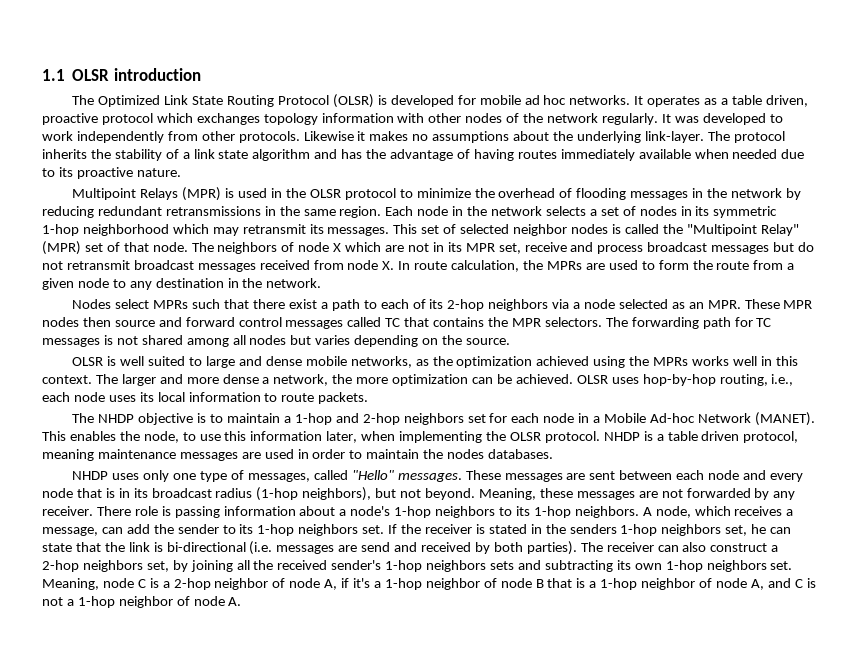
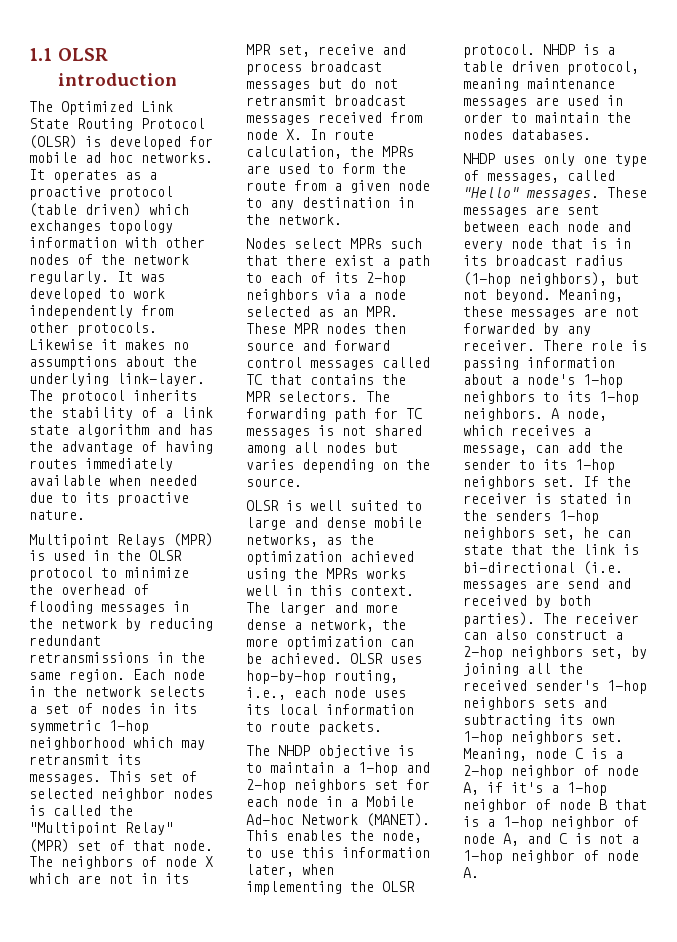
[731,95,808,107] [42,113,153,125] table driven, proactive protocol -> [29,186,173,200] [29,203,141,217] proactive protocol (table driven)

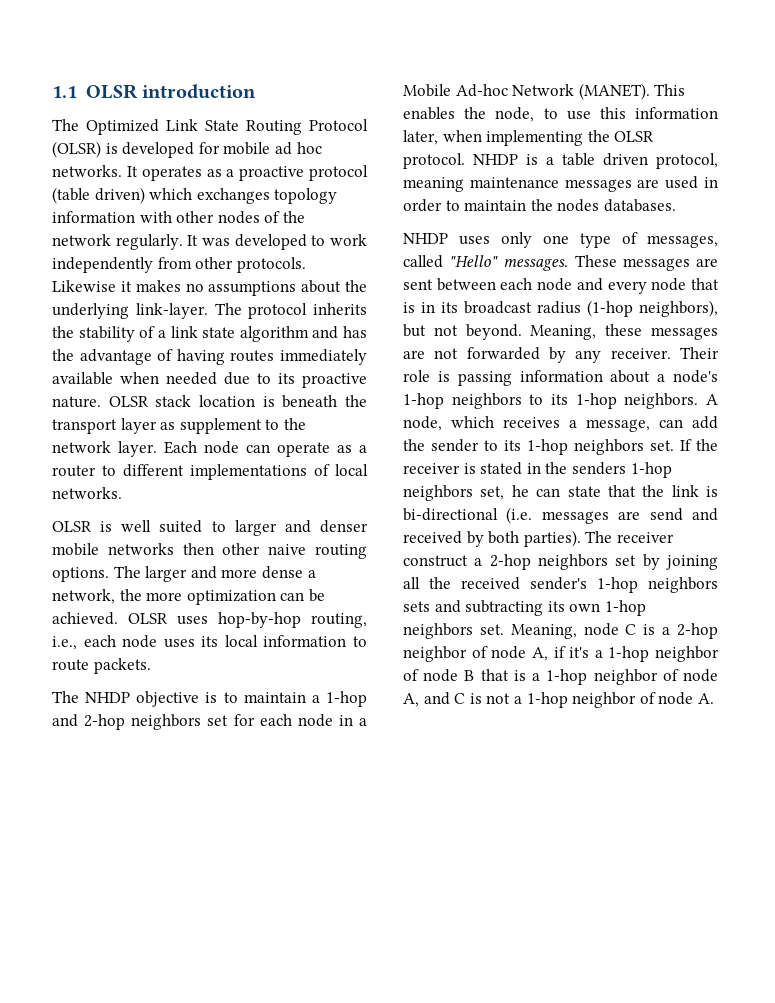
[29,533,213,548] [29,550,182,561] [29,567,189,581] [29,584,149,595] [29,601,189,614] [29,618,213,631] [29,635,101,646] [29,652,205,663] [29,669,205,682] [29,686,205,697] [29,703,197,714] [29,720,149,734] [29,737,205,750] [29,754,141,765] [29,771,197,784] [29,788,213,801] [29,805,133,816] [29,822,173,836] [29,839,213,853] [29,856,213,869] [29,873,189,884] [246,44,406,57] [246,61,382,75] [246,78,398,91] [246,95,406,106] [246,112,422,125] [246,129,374,140] [246,146,414,159] [246,163,406,174] [246,180,430,193] [246,197,414,210] [246,214,342,225] [246,238,422,249] [246,255,430,269] [246,272,406,286] [246,289,406,302] [246,306,398,317] [246,323,406,334] [246,340,390,351] [246,357,430,370] [246,374,406,385] [246,391,390,402] [246,408,423,422] [246,425,422,438] [246,442,398,455] [246,459,430,473] [246,478,302,487] // Multipoint Relays (MPR) is used in the OLSR protocol to minimize the overhead of flooding messages in the network by reducing redundant retransmissions in the same region. Each node in the network selects a set of nodes in its symmetric 1-hop neighborhood which may retransmit its messages. This set of selected neighbor nodes is called the "Multipoint Relay" (MPR) set of that node. The neighbors of node X which are not in its MPR set, receive and process broadcast messages but do not retransmit broadcast messages received from node X. In route calculation, the MPRs are used to form the route from a given node to any destination in the network. // Nodes select MPRs such that there exist a path to each of its 2-hop neighbors via a node selected as an MPR. These MPR nodes then source and forward control messages called TC that contains the MPR selectors. The forwarding path for TC messages is not shared among all nodes but varies depending on the source. -> [108,395,367,408] [52,418,306,434] [52,441,367,457] [52,464,368,480] [52,487,122,499] OLSR stack location is beneath the transport layer as supplement to the network layer. Each node can operate as a router to different implementations of local networks.
[246,517,422,530] [246,534,374,547] [246,551,414,565] [246,568,406,581] [246,585,414,596] large and dense mobile networks, as the optimization achieved using the MPRs works well in this context. -> [234,520,368,536] [52,543,367,559] [52,567,109,582] larger and denser mobile networks then other naive routing options.
[543,340,583,351] There -> [680,347,719,359] Their
[463,629,527,640] can also -> (674, 537) none
[591,647,623,659] set, -> [615,555,637,566] set

